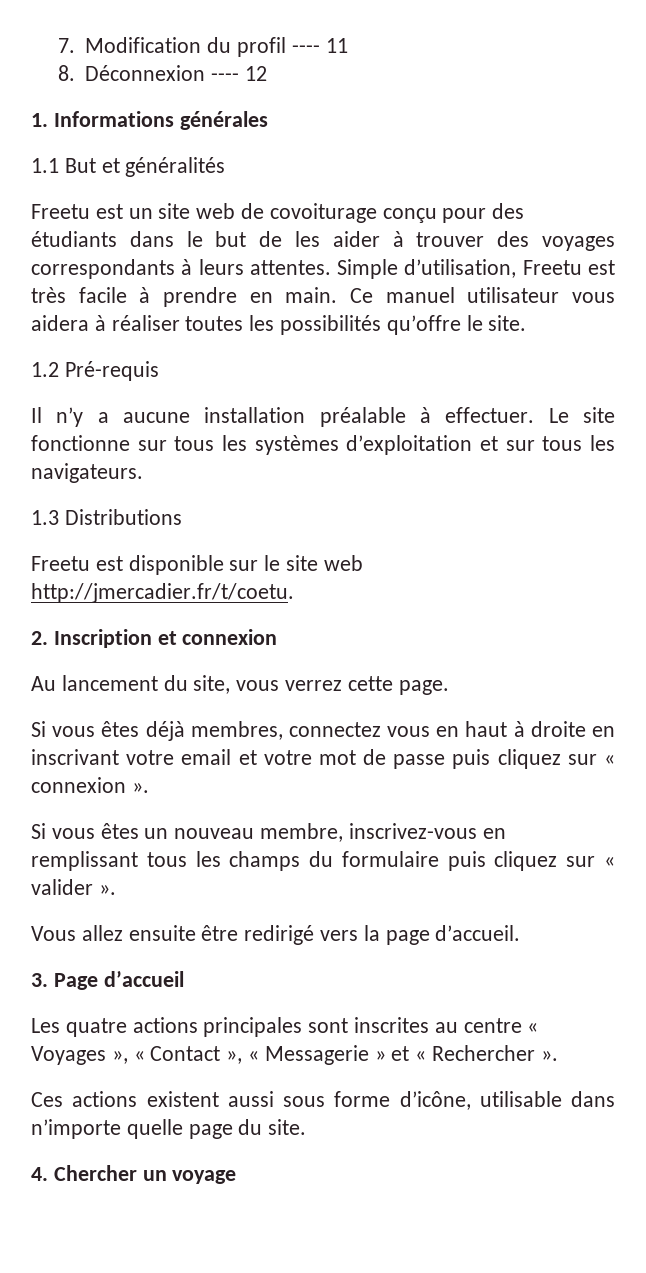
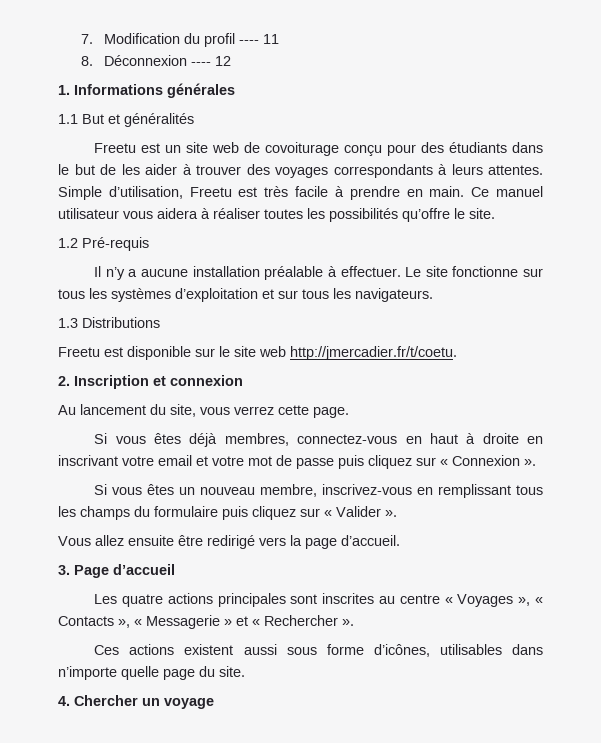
[288,722,431,737] connectez vous -> [297,434,398,444] connectez-vous
[31,777,126,793] connexion -> [452,455,520,466] Connexion
[31,879,93,895] valider -> [336,506,381,517] Valider
[150,1046,221,1061] Contact -> [58,616,114,626] Contacts
[399,1091,562,1110] d’icône, utilisable -> [373,644,502,657] d’icônes, utilisables

